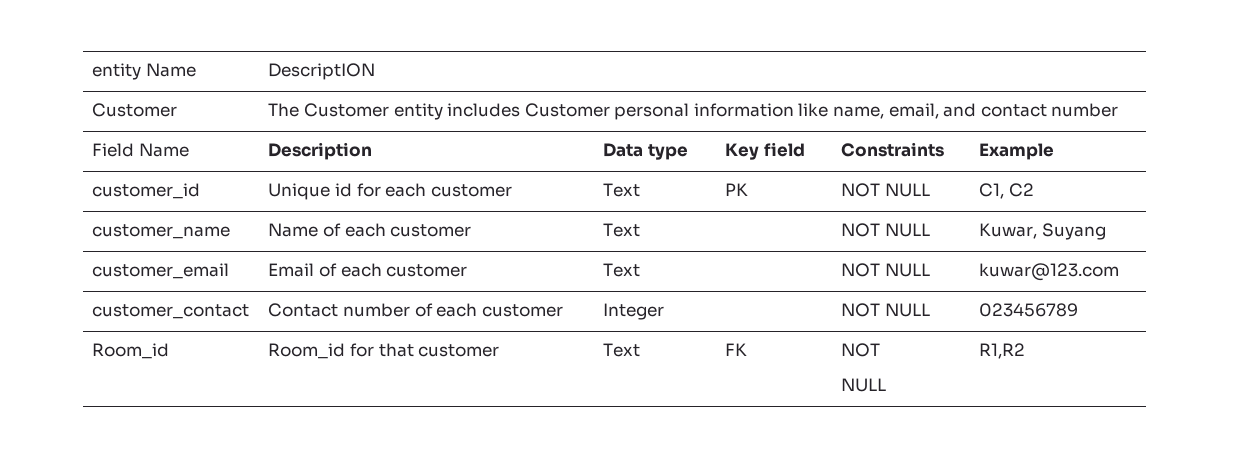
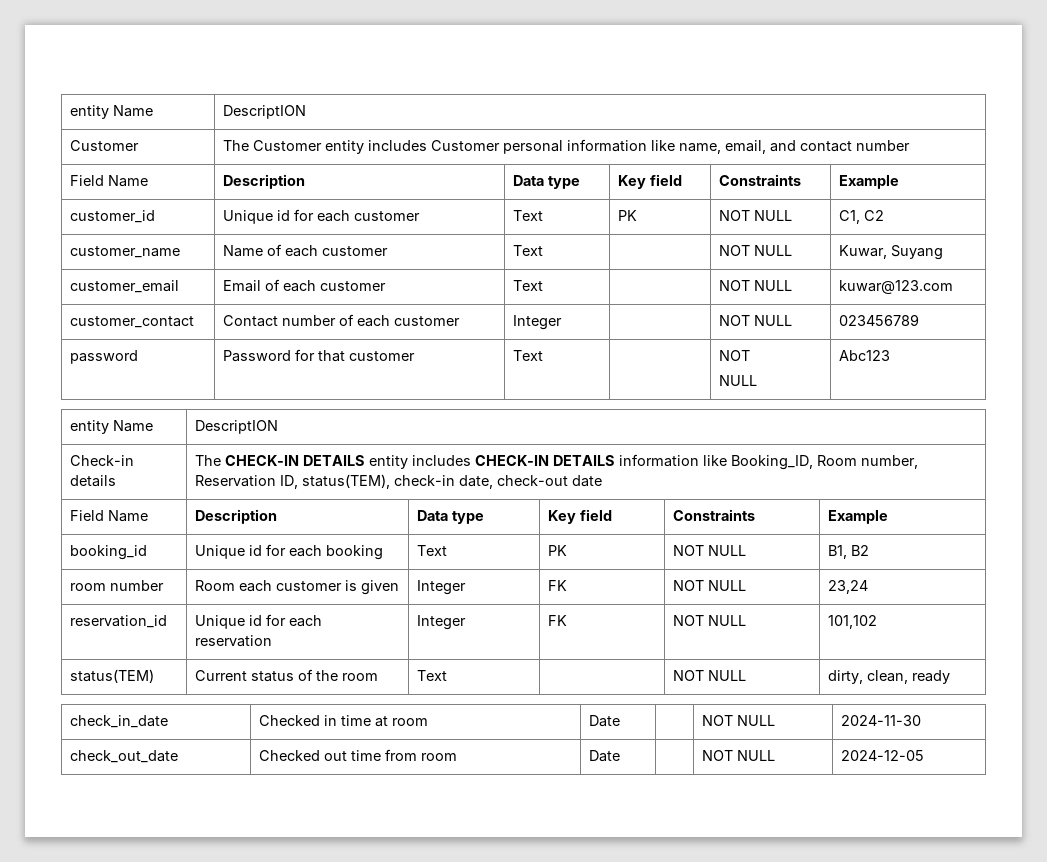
[92,343,170,359] [268,343,346,359] Room_id | Room_id -> [70,350,139,364] [223,350,292,362] password | Password
[725,343,748,356] FK -> (544, 355) none
[979,343,1026,359] R1,R2 -> [839,350,891,361] [70,420,154,434] [195,420,279,434] [70,455,135,466] [70,475,117,487] [195,454,919,470] [195,474,603,489] [70,510,149,522] [195,509,278,524] [417,510,485,524] [548,509,613,524] [673,509,756,521] [828,510,889,524] [70,545,148,560] [195,544,384,560] [417,545,448,556] [548,545,568,556] [673,545,747,556] [828,545,870,559] [70,580,165,591] [195,580,400,595] [417,580,467,595] [548,580,568,591] [673,580,747,591] [828,580,869,594] [70,615,168,628] [195,614,323,629] [195,635,273,647] [417,615,467,630] [548,615,568,626] [673,615,747,626] [828,615,878,629] [70,669,155,683] [195,669,379,682] [417,670,448,681] [673,670,747,681] [828,670,951,684] [70,715,169,728] [259,715,429,727] [589,715,621,727] [702,715,776,726] [841,715,922,726] [70,750,179,763] [259,749,458,761] [589,750,621,762] [702,750,776,761] [841,750,925,761] Abc123 // entity Name | DescriptION // Check-in details | The CHECK-IN DETAILS entity includes CHECK-IN DETAILS information like Booking_ID, Room number, Reservation ID, status(TEM), check-in date, check-out date // Field Name | Description | Data type | Key field | Constraints | Example // booking_id | Unique id for each booking | Text | PK | NOT NULL | B1, B2 // room number | Room each customer is given | Integer | FK | NOT NULL | 23,24 // reservation_id | Unique id for each reservation | Integer | FK | NOT NULL | 101,102 // status(TEM) | Current status of the room | Text | | NOT NULL | dirty, clean, ready // check_in_date | Checked in time at room | Date | | NOT NULL | 2024-11-30 // check_out_date | Checked out time from room | Date | | NOT NULL | 2024-12-05

